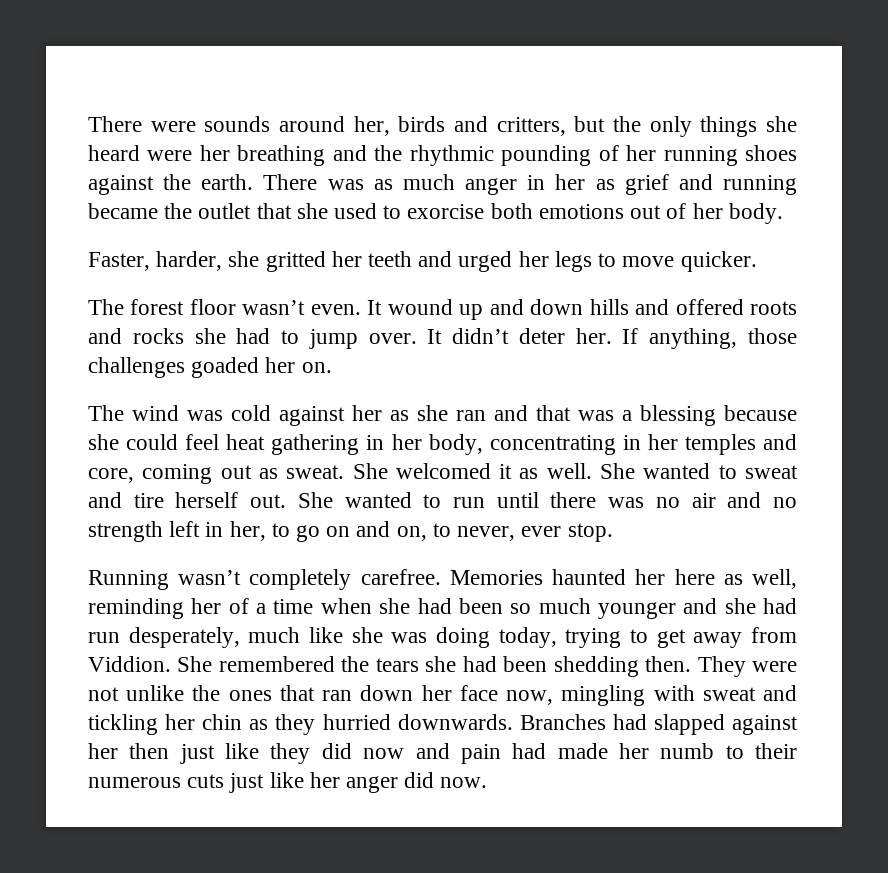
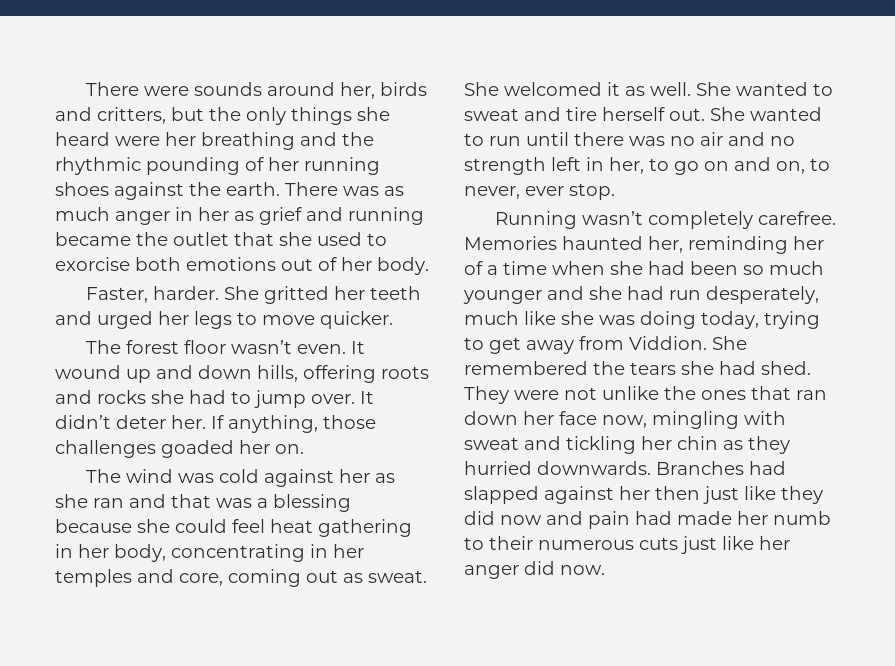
[156,251,260,271] harder, she -> [152,286,259,300] harder. She
[589,299,744,315] hills and offered -> [257,365,376,383] hills, offering
[635,569,797,589] her here as well, -> [648,236,683,253] her,
[503,656,692,677] been shedding then. -> [761,361,811,375] shed.

